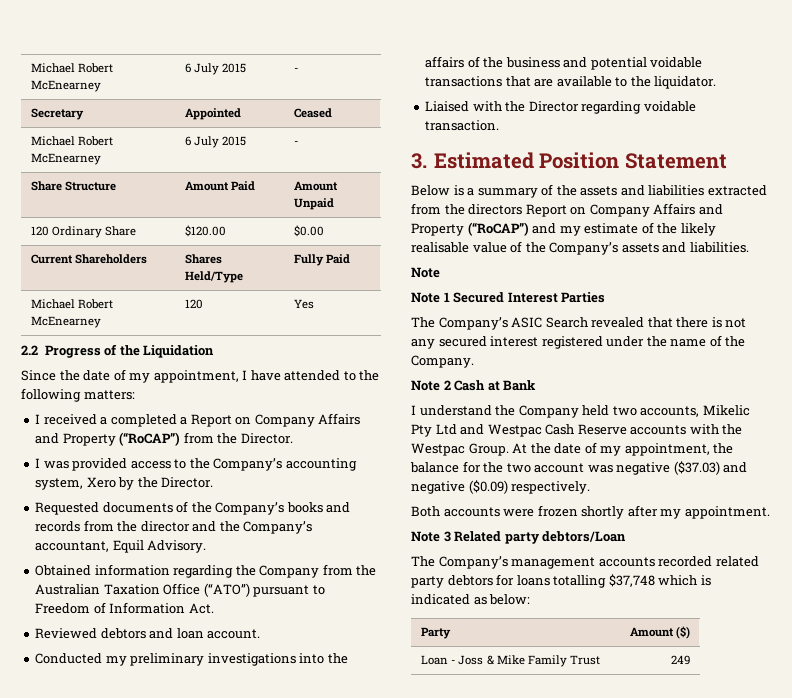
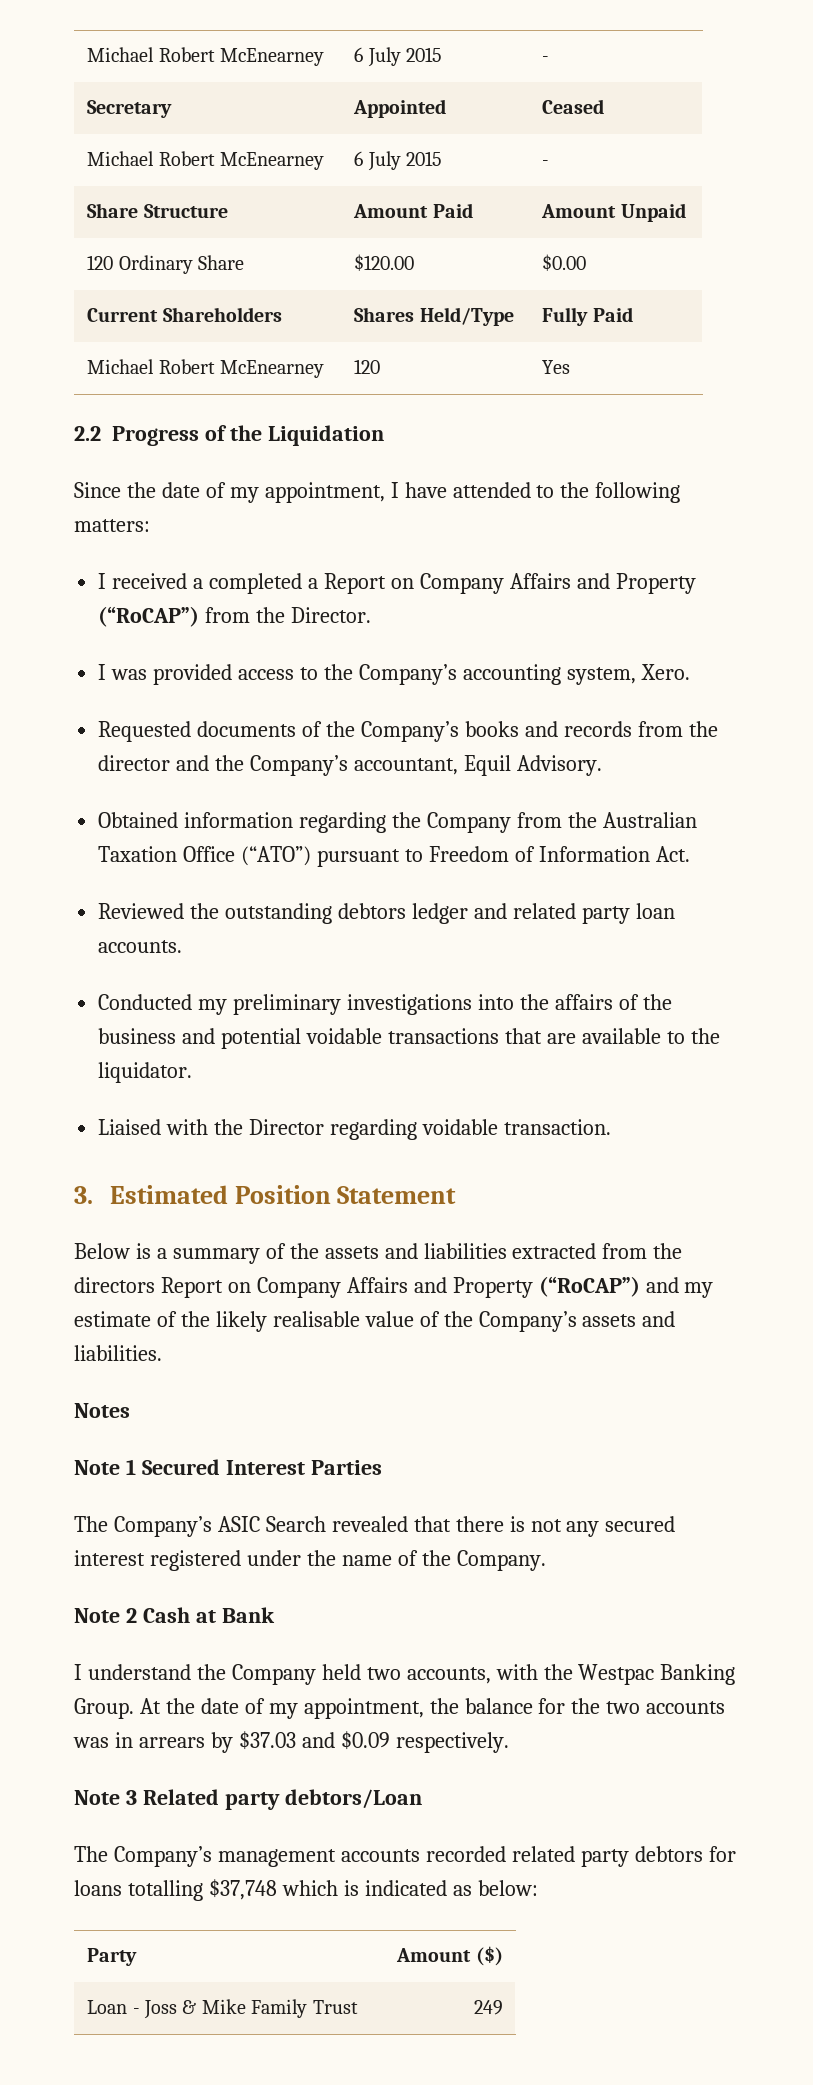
[86,477,214,490] Xero by the Director. -> [640,664,690,680] Xero.
[100,628,261,639] debtors and loan account. -> [190,903,675,924] [98,940,183,953] the outstanding debtors ledger and related party loan accounts.
[411,267,440,278] Note -> [74,1403,130,1418] Notes
[702,405,750,416] [411,424,687,437] Mikelic Pty Ltd and Westpac Cash Reserve accounts -> (491, 1675) none
(465, 449) none -> [660,1664,736,1685] Banking
[534,461,748,475] [411,480,591,494] [411,505,770,519] account was negative ($37.03) and negative ($0.09) respectively. // Both accounts were frozen shortly after my appointment. -> [646,1701,726,1714] [73,1731,509,1753] accounts was in arrears by $37.03 and $0.09 respectively.

